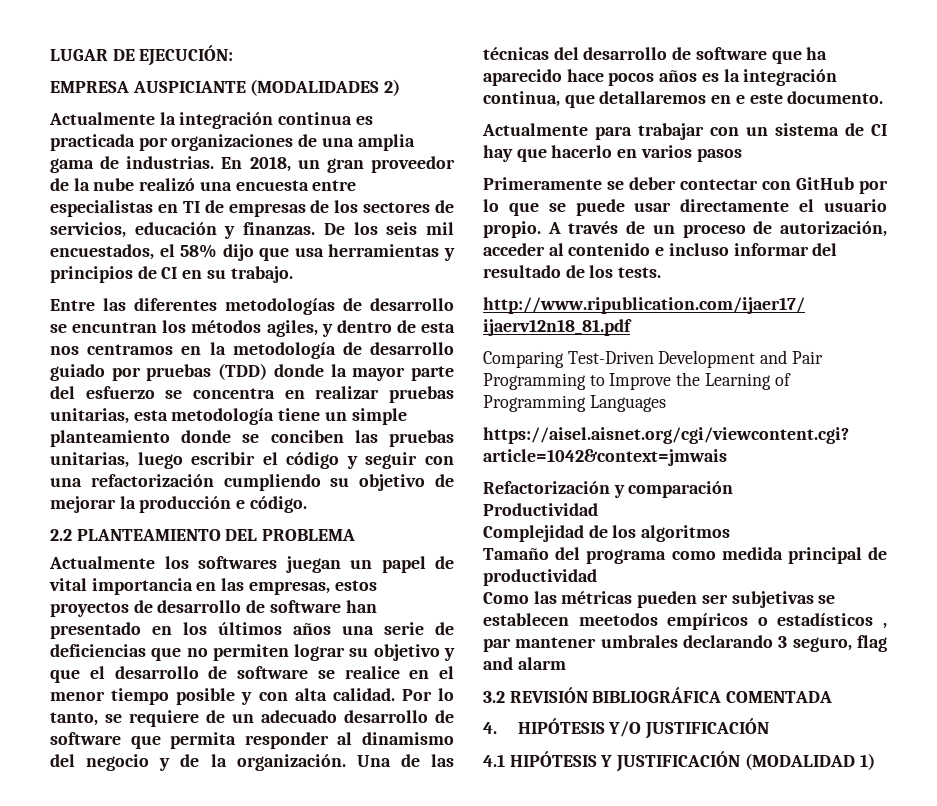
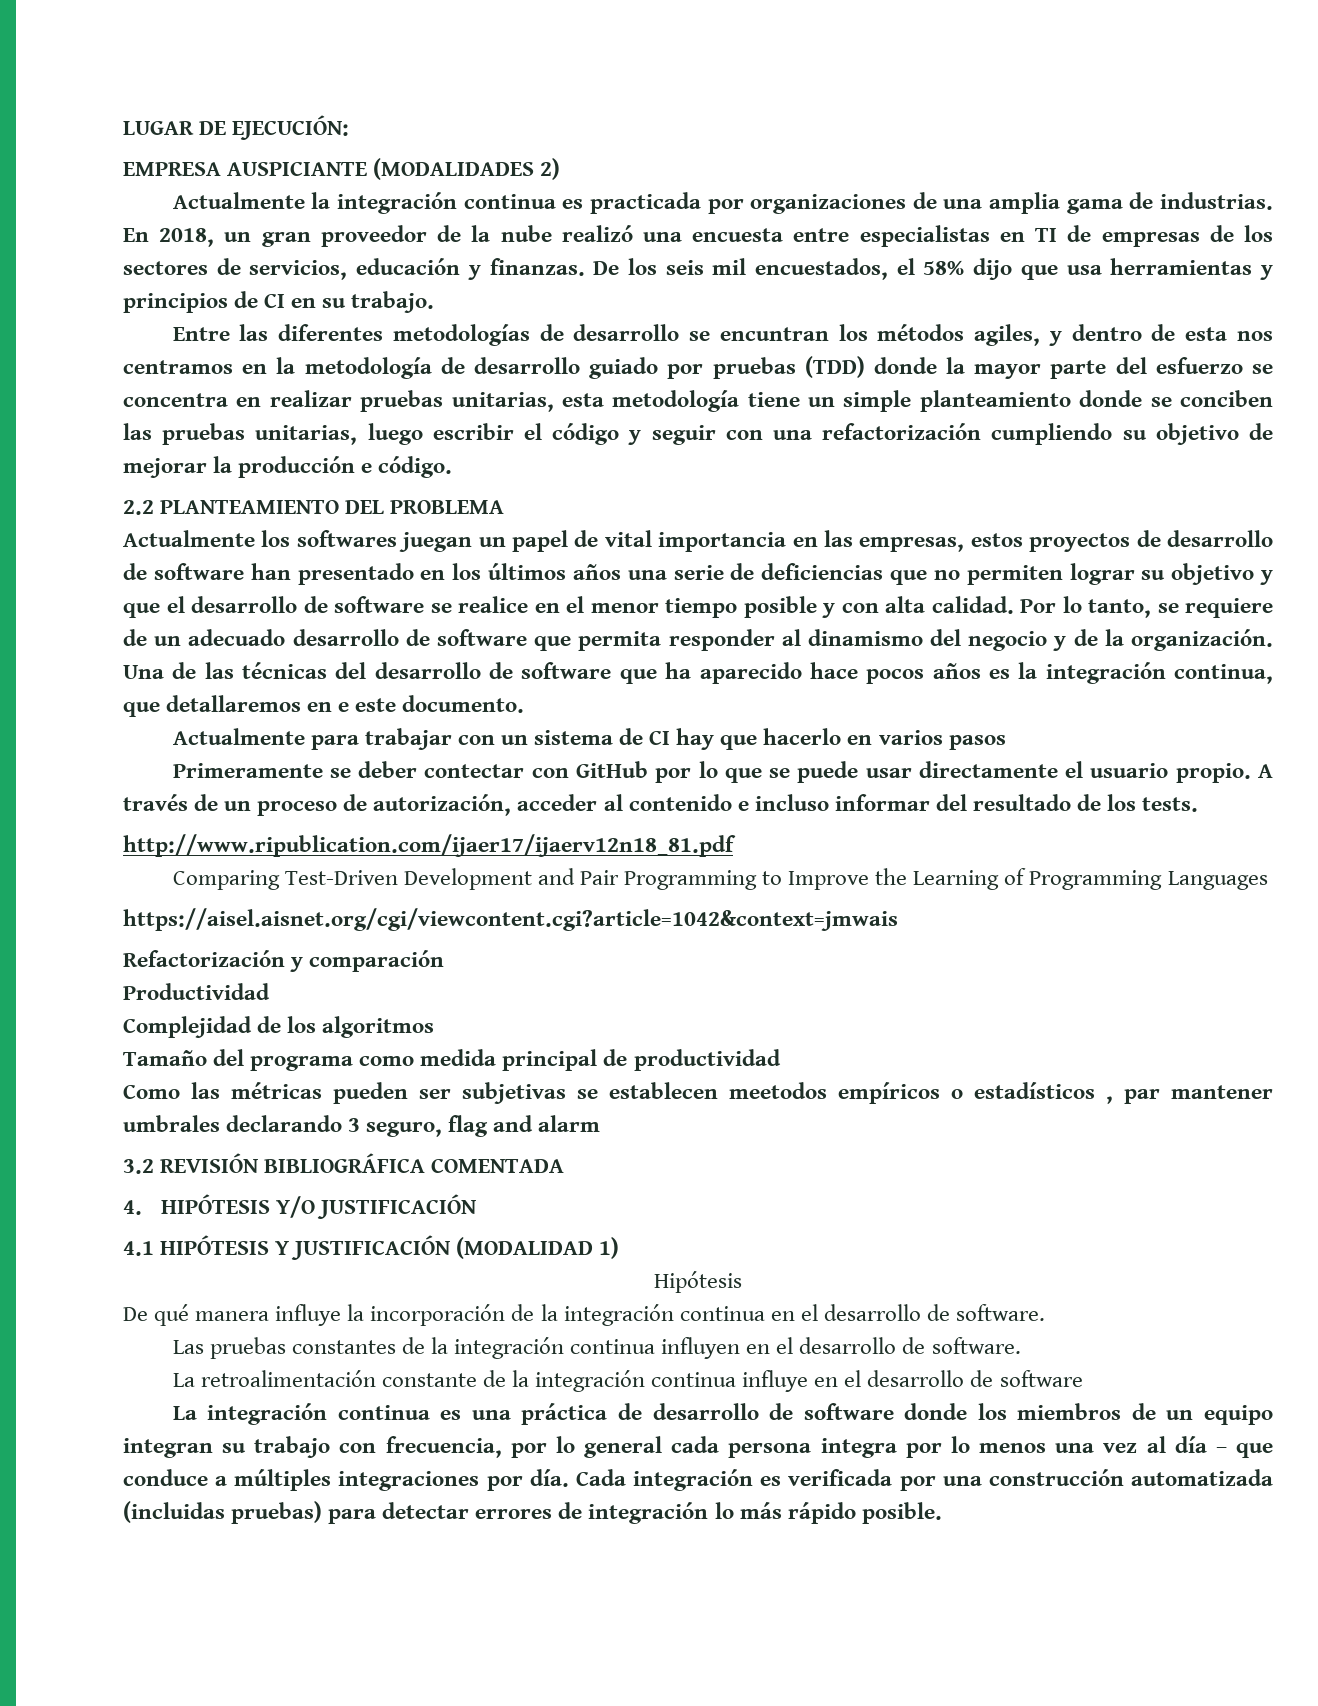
(875, 761) none -> [654,1271,742,1293] [123,1304,1046,1326] [172,1337,1021,1359] [172,1370,1083,1392] [172,1403,1274,1425] [123,1436,1273,1458] [123,1469,1274,1491] [123,1501,942,1524] // Hipótesis // De qué manera influye la incorporación de la integración continua en el desarrollo de software. // Las pruebas constantes de la integración continua influyen en el desarrollo de software. // La retroalimentación constante de la integración continua influye en el desarrollo de software // La integración continua es una práctica de desarrollo de software donde los miembros de un equipo integran su trabajo con frecuencia, por lo general cada persona integra por lo menos una vez al día – que conduce a múltiples integraciones por día. Cada integración es verificada por una construcción automatizada (incluidas pruebas) para detectar errores de integración lo más rápido posible.

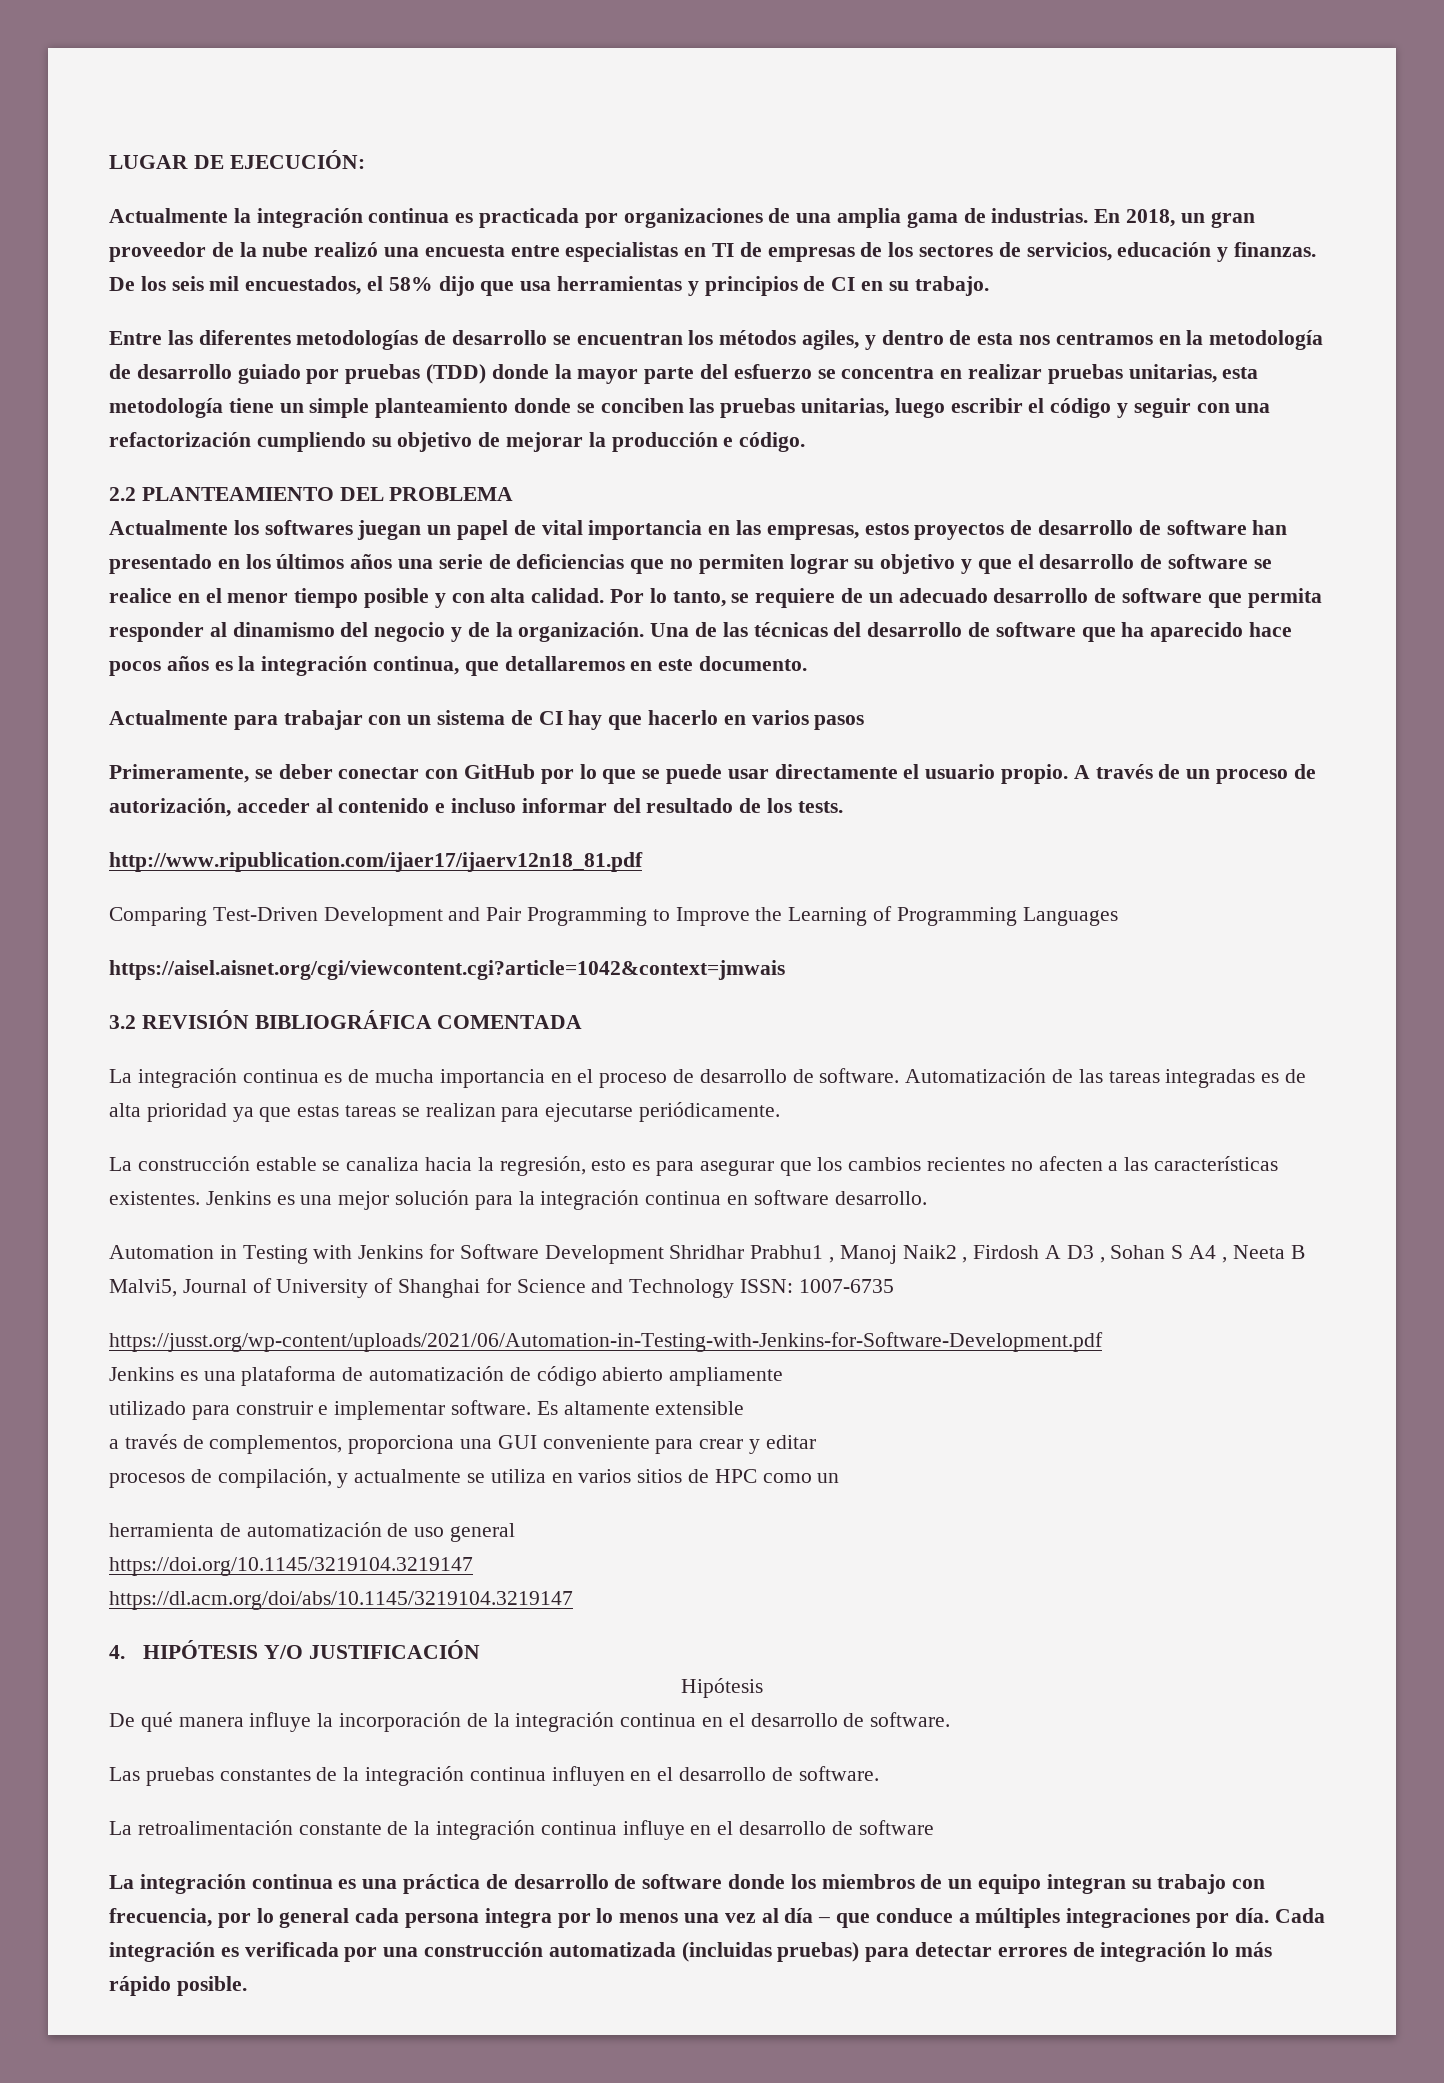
[123,158,561,180] // EMPRESA AUSPICIANTE (MODALIDADES 2) -> (365, 159) none
[719,327,829,341] encuntran -> [576,333,683,345] encuentran
[338,702,350,712] e -> (653, 666) none
[172,763,323,778] Primeramente -> [109,764,249,783] Primeramente,
[424,764,525,778] contectar -> [338,767,420,779] conectar
[123,950,445,972] [123,983,270,1000] [123,1016,435,1038] [123,1049,781,1071] [123,1082,1273,1104] [123,1115,601,1137] [123,1153,565,1174] [123,1194,477,1219] [123,1235,620,1260] Refactorización y comparación // Productividad // Complejidad de los algoritmos // Tamaño del programa como medida principal de productividad // Como las métricas pueden ser subjetivas se establecen meetodos empíricos o estadísticos , par mantener umbrales declarando 3 seguro, flag and alarm // 3.2 REVISIÓN BIBLIOGRÁFICA COMENTADA // 4. HIPÓTESIS Y/O JUSTIFICACIÓN // 4.1 HIPÓTESIS Y JUSTIFICACIÓN (MODALIDAD 1) -> [109,1010,583,1029] [109,1068,1307,1088] [109,1102,781,1122] [109,1156,1279,1176] [109,1190,927,1210] [109,1244,1305,1264] [109,1278,894,1298] [109,1332,1103,1352] [109,1366,784,1386] [109,1400,745,1420] [109,1434,816,1454] [109,1468,840,1488] [109,1522,516,1542] [109,1557,473,1576] [109,1591,573,1610] [109,1640,480,1659] 3.2 REVISIÓN BIBLIOGRÁFICA COMENTADA // La integración continua es de mucha importancia en el proceso de desarrollo de software. Automatización de las tareas integradas es de alta prioridad ya que estas tareas se realizan para ejecutarse periódicamente. // La construcción estable se canaliza hacia la regresión, esto es para asegurar que los cambios recientes no afecten a las características existentes. Jenkins es una mejor solución para la integración continua en software desarrollo. // Automation in Testing with Jenkins for Software Development Shridhar Prabhu1 , Manoj Naik2 , Firdosh A D3 , Sohan S A4 , Neeta B Malvi5, Journal of University of Shanghai for Science and Technology ISSN: 1007-6735 // https://jusst.org/wp-content/uploads/2021/06/Automation-in-Testing-with-Jenkins-for-Software-Development.pdf // Jenkins es una plataforma de automatización de código abierto ampliamente // utilizado para construir e implementar software. Es altamente extensible // a través de complementos, proporciona una GUI conveniente para crear y editar // procesos de compilación, y actualmente se utiliza en varios sitios de HPC como un // herramienta de automatización de uso general // https://doi.org/10.1145/3219104.3219147 // https://dl.acm.org/doi/abs/10.1145/3219104.3219147 // 4. HIPÓTESIS Y/O JUSTIFICACIÓN

